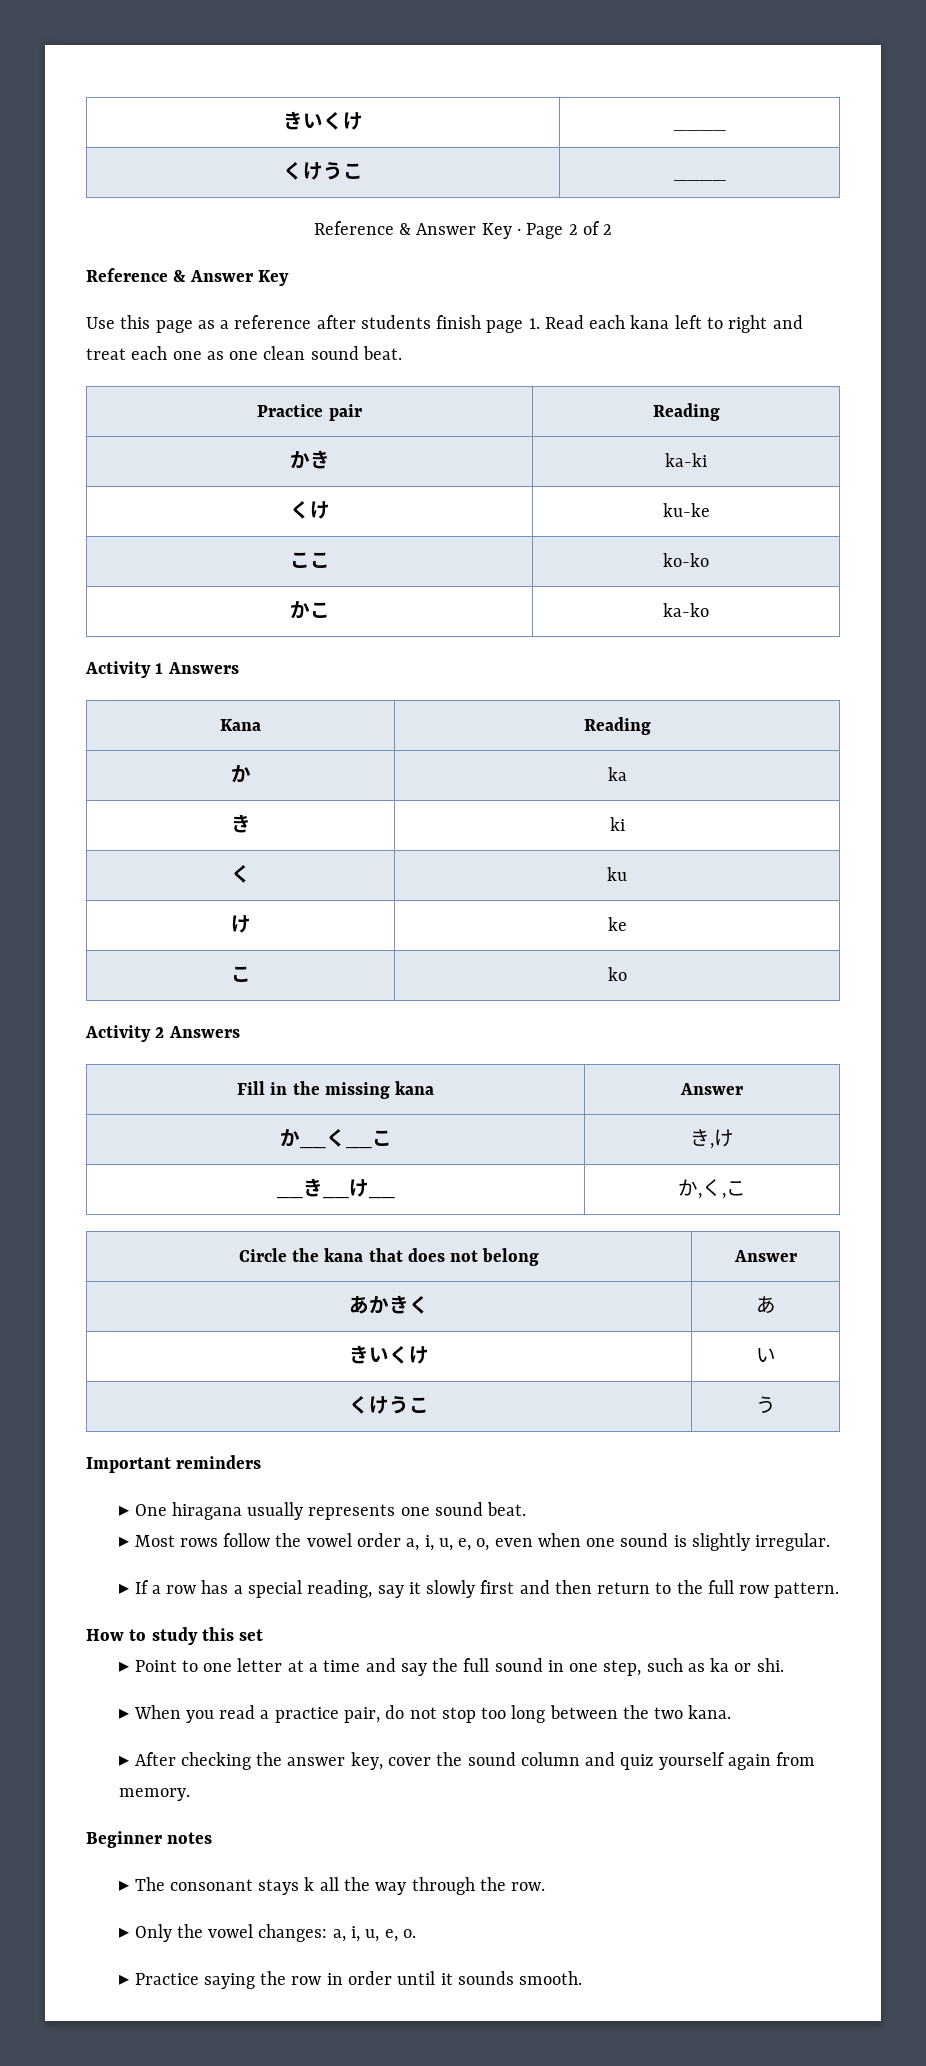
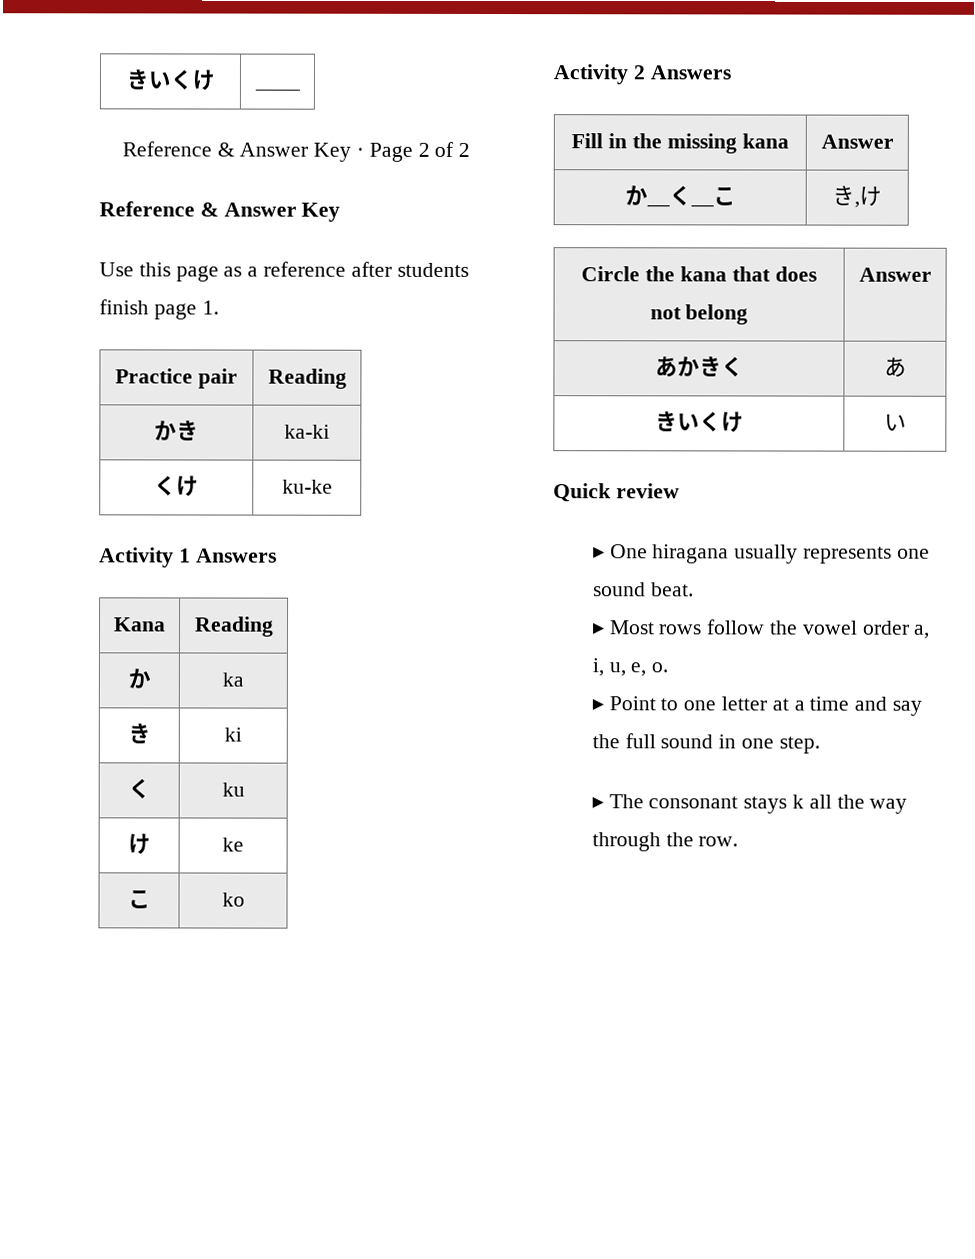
[283,162,363,180] [673,178,726,181] // くけうこ | ____ -> (300, 89) none
[544,315,803,333] [86,346,402,360] Read each kana left to right and treat each one as one clean sound beat. -> (219, 307) none
[289,552,330,568] [663,553,709,567] [289,601,330,619] [663,603,709,617] // ここ | ko-ko // かこ | ka-ko -> (333, 486) none
[276,1178,395,1199] [678,1179,746,1199] // __き__け__ | か,く,こ -> (882, 196) none
[349,1396,429,1414] [755,1396,776,1414] [86,1455,262,1473] // くけうこ | う // Important reminders -> [553,483,680,503] // Quick review
[476,1533,831,1551] [119,1580,840,1598] [86,1627,264,1645] o, even when one sound is slightly irregular. // ▸ If a row has a special reading, say it slowly first and then return to the full row pattern. // How to study this set -> [651,662,669,673] o.
[603,1658,784,1676] [119,1705,732,1723] [119,1752,816,1770] [119,1788,191,1801] [86,1831,213,1848] step, such as ka or shi. // ▸ When you read a practice pair, do not stop too long between the two kana. // ▸ After checking the answer key, cover the sound column and quiz yourself again from memory. // Beginner notes -> [778,736,820,754] step.
[119,1924,416,1942] [119,1971,583,1989] // ▸ Only the vowel changes: a, i, u, e, o. // ▸ Practice saying the row in order until it sounds smooth. -> (739, 841) none

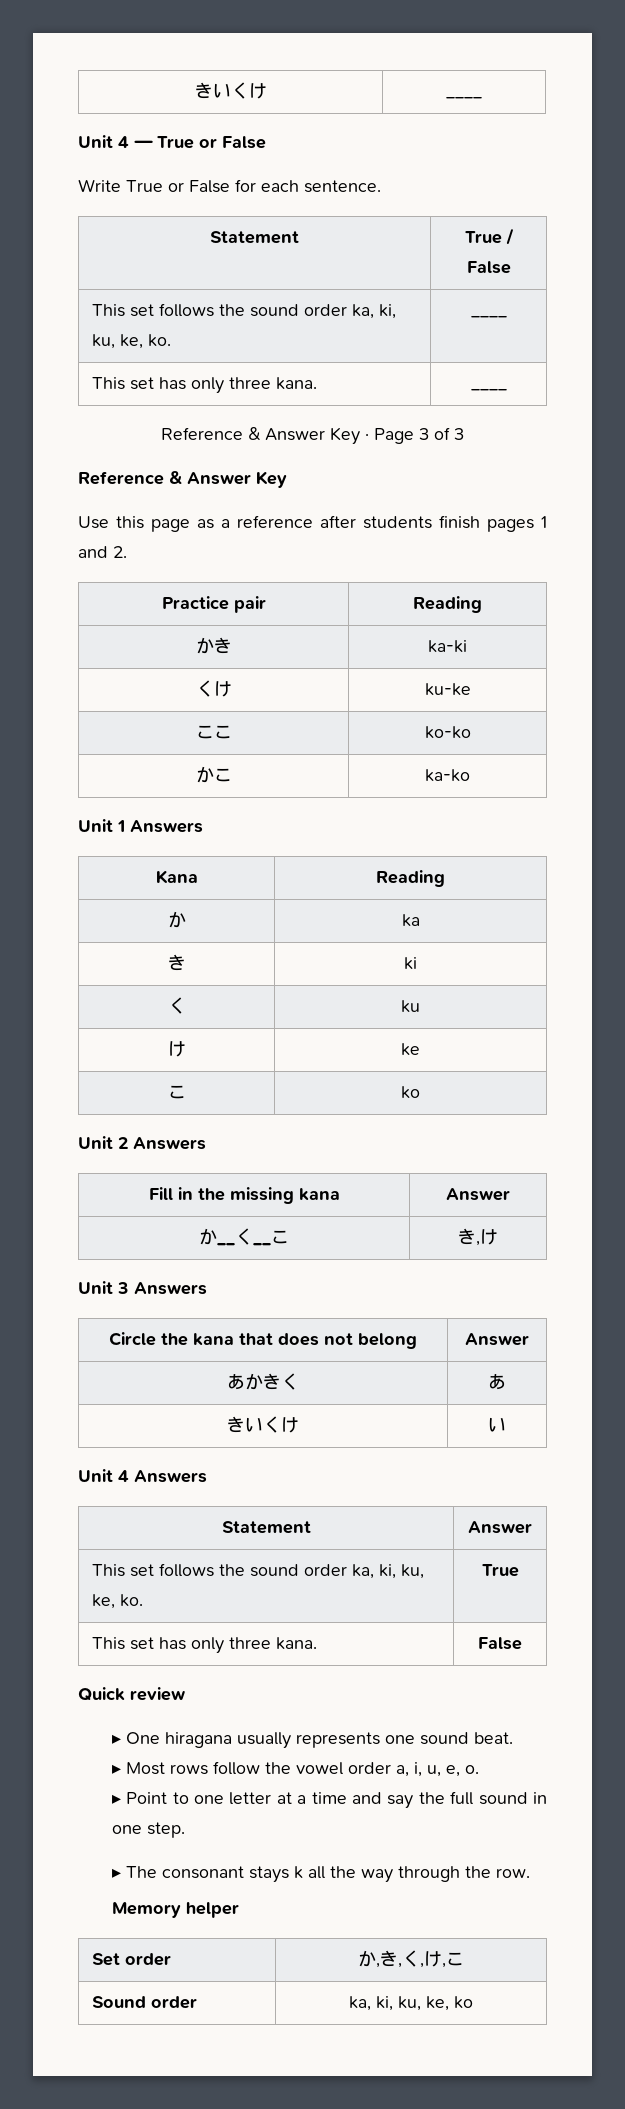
(300, 89) none -> [78,135,266,149] [78,179,381,193] [210,231,299,244] [464,228,514,245] [466,261,511,274] [91,303,396,319] [91,334,171,349] [470,316,507,318] [91,377,317,394] [470,389,507,391] // Unit 4 — True or False // Write True or False for each sentence. // Statement | True / False // This set follows the sound order ka, ki, ku, ke, ko. | ____ // This set has only three kana. | ____
[417,141,471,157] 2 of 2 -> [419,427,464,440] 3 of 3
[153,300,219,320] page 1. -> [487,516,547,532] [78,546,127,558] pages 1 and 2.
[99,547,174,568] // Activity -> [195,725,232,739] [424,726,471,739] [195,766,232,783] [425,769,470,782] [78,819,113,832] // ここ | ko-ko // かこ | ka-ko // Unit
[553,64,628,85] Activity -> [78,1136,113,1149] Unit
(882, 196) none -> [78,1281,207,1295] // Unit 3 Answers
(907, 422) none -> [78,1469,207,1483] [221,1521,311,1534] [468,1521,532,1534] [91,1563,424,1579] [91,1594,143,1609] [481,1564,519,1577] [91,1637,317,1654] [478,1637,522,1650] // Unit 4 Answers // Statement | Answer // This set follows the sound order ka, ki, ku, ke, ko. | True // This set has only three kana. | False
(739, 841) none -> [111,1902,239,1918] [91,1953,171,1966] [358,1950,464,1968] [91,1996,197,2009] [349,1996,473,2011] // Memory helper // Set order | か,き,く,け,こ // Sound order | ka, ki, ku, ke, ko

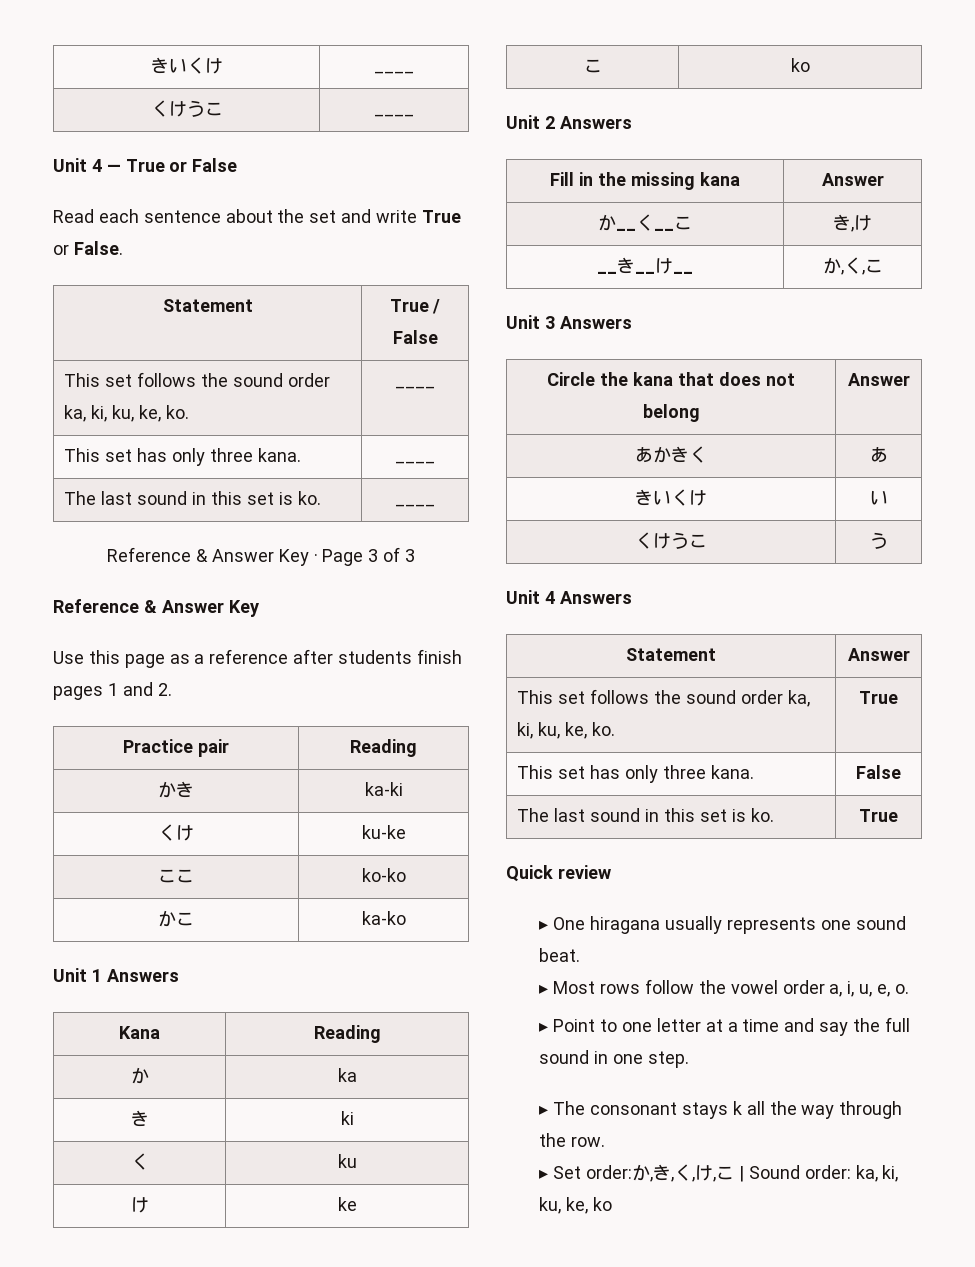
(482, 98) none -> [150,100,223,117] [374,114,414,117] // くけうこ | ____
[78,179,381,193] Write True or False for each sentence. -> [53,209,461,223] [53,241,123,255] Read each sentence about the set and write True or False.
(507, 390) none -> [64,491,321,505] [395,504,435,507] // The last sound in this set is ko. | ____
(498, 1237) none -> [597,257,693,274] [822,257,883,275] // __き__け__ | か,く,こ
(506, 1424) none -> [635,532,707,549] [869,532,888,549] // くけうこ | う
(522, 1643) none -> [517,808,774,822] [859,809,898,822] // The last sound in this set is ko. | True
[111,1902,239,1918] [91,1953,171,1966] Memory helper // Set order | -> [539,1165,633,1179] ▸ Set order:
[91,1996,197,2009] // Sound order | -> [738,1165,851,1182] | Sound order:

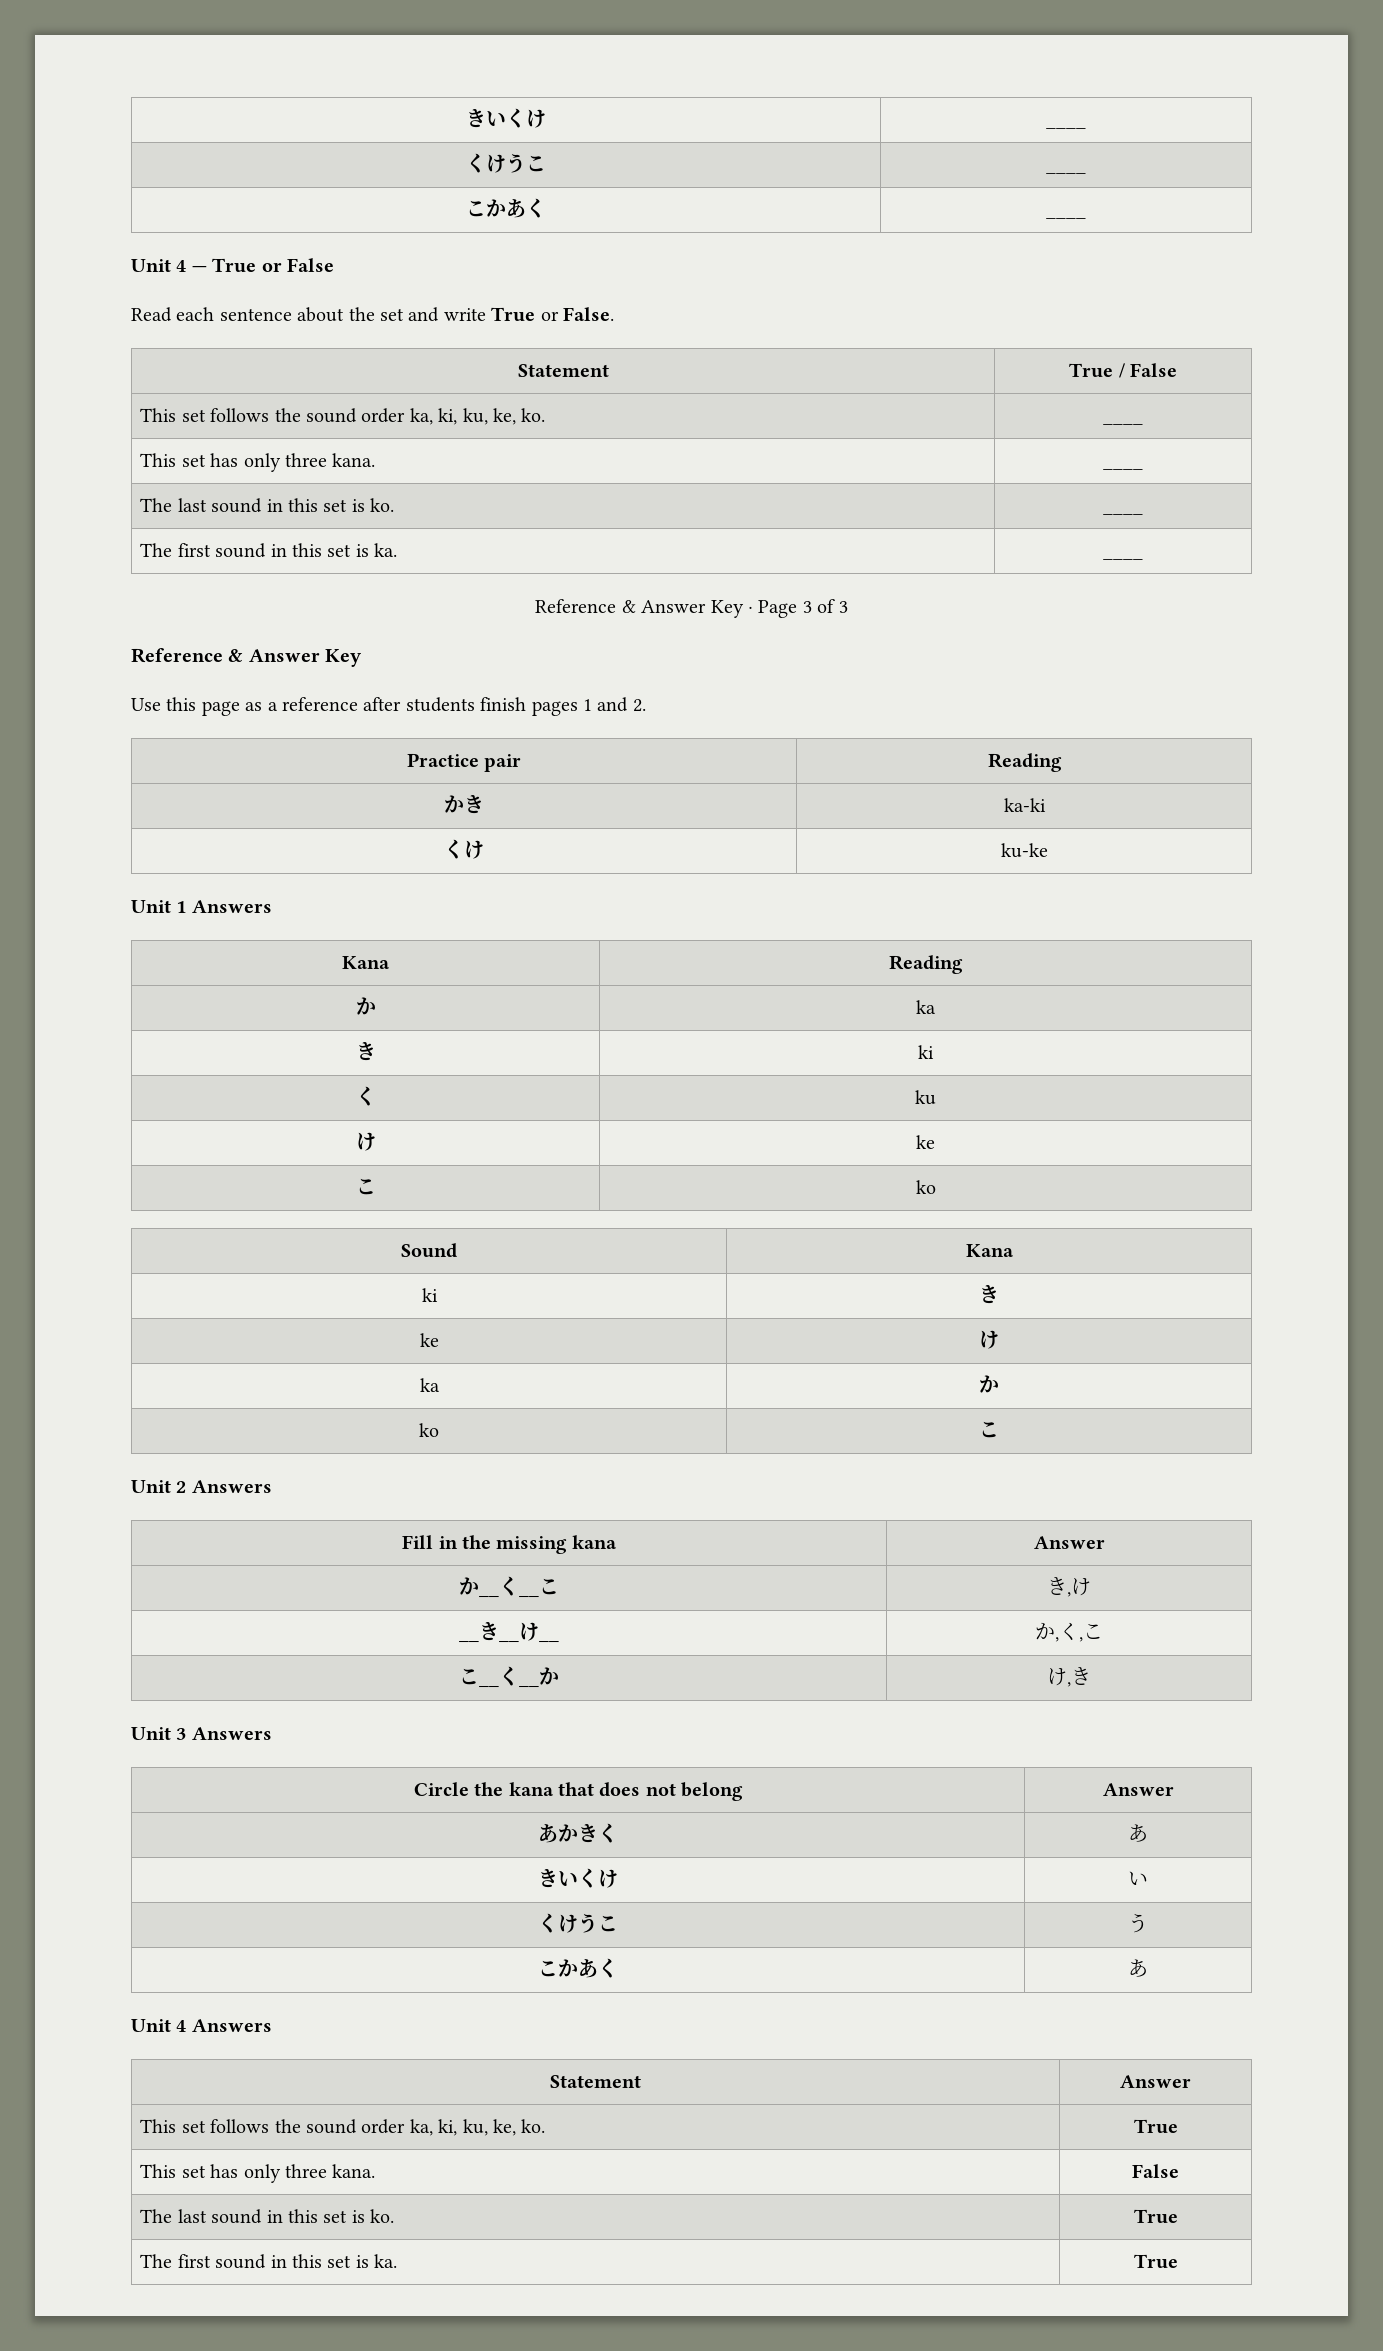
(414, 115) none -> [466,198,546,218] [1046,216,1086,219] // こかあく | ____
(435, 505) none -> [140,543,398,558] [1103,557,1143,560] // The first sound in this set is ka. | ____
[158,869,194,883] [361,868,406,882] [158,910,194,927] [361,911,406,925] // ここ | ko-ko // かこ | ka-ko -> (1048, 850) none
(810, 65) none -> [401,1243,457,1258] [965,1244,1014,1257] [421,1288,438,1302] [979,1285,999,1304] [419,1333,439,1347] [979,1330,999,1349] [419,1378,440,1392] [979,1375,999,1393] [419,1423,439,1437] [979,1421,999,1438] // Sound | Kana // ki | き // ke | け // ka | か // ko | こ
(883, 266) none -> [459,1666,559,1688] [1047,1667,1091,1687] // こ__く__か | け,き
(888, 540) none -> [538,1958,618,1978] [1128,1959,1148,1977] // こかあく | あ
[506,865,611,882] [539,916,906,934] [539,948,581,962] [539,979,909,997] [539,1017,910,1036] [539,1050,689,1068] [539,1101,903,1119] [539,1133,606,1147] [539,1164,899,1182] [539,1197,613,1214] // Quick review // ▸ One hiragana usually represents one sound beat. // ▸ Most rows follow the vowel order a, i, u, e, o. // ▸ Point to one letter at a time and say the full sound in one step. // ▸ The consonant stays k all the way through the row. // ▸ Set order:か,き,く,け,こ | Sound order: ka, ki, ku, ke, ko -> [140,2254,398,2269] [1133,2254,1178,2269] // The first sound in this set is ka. | True

